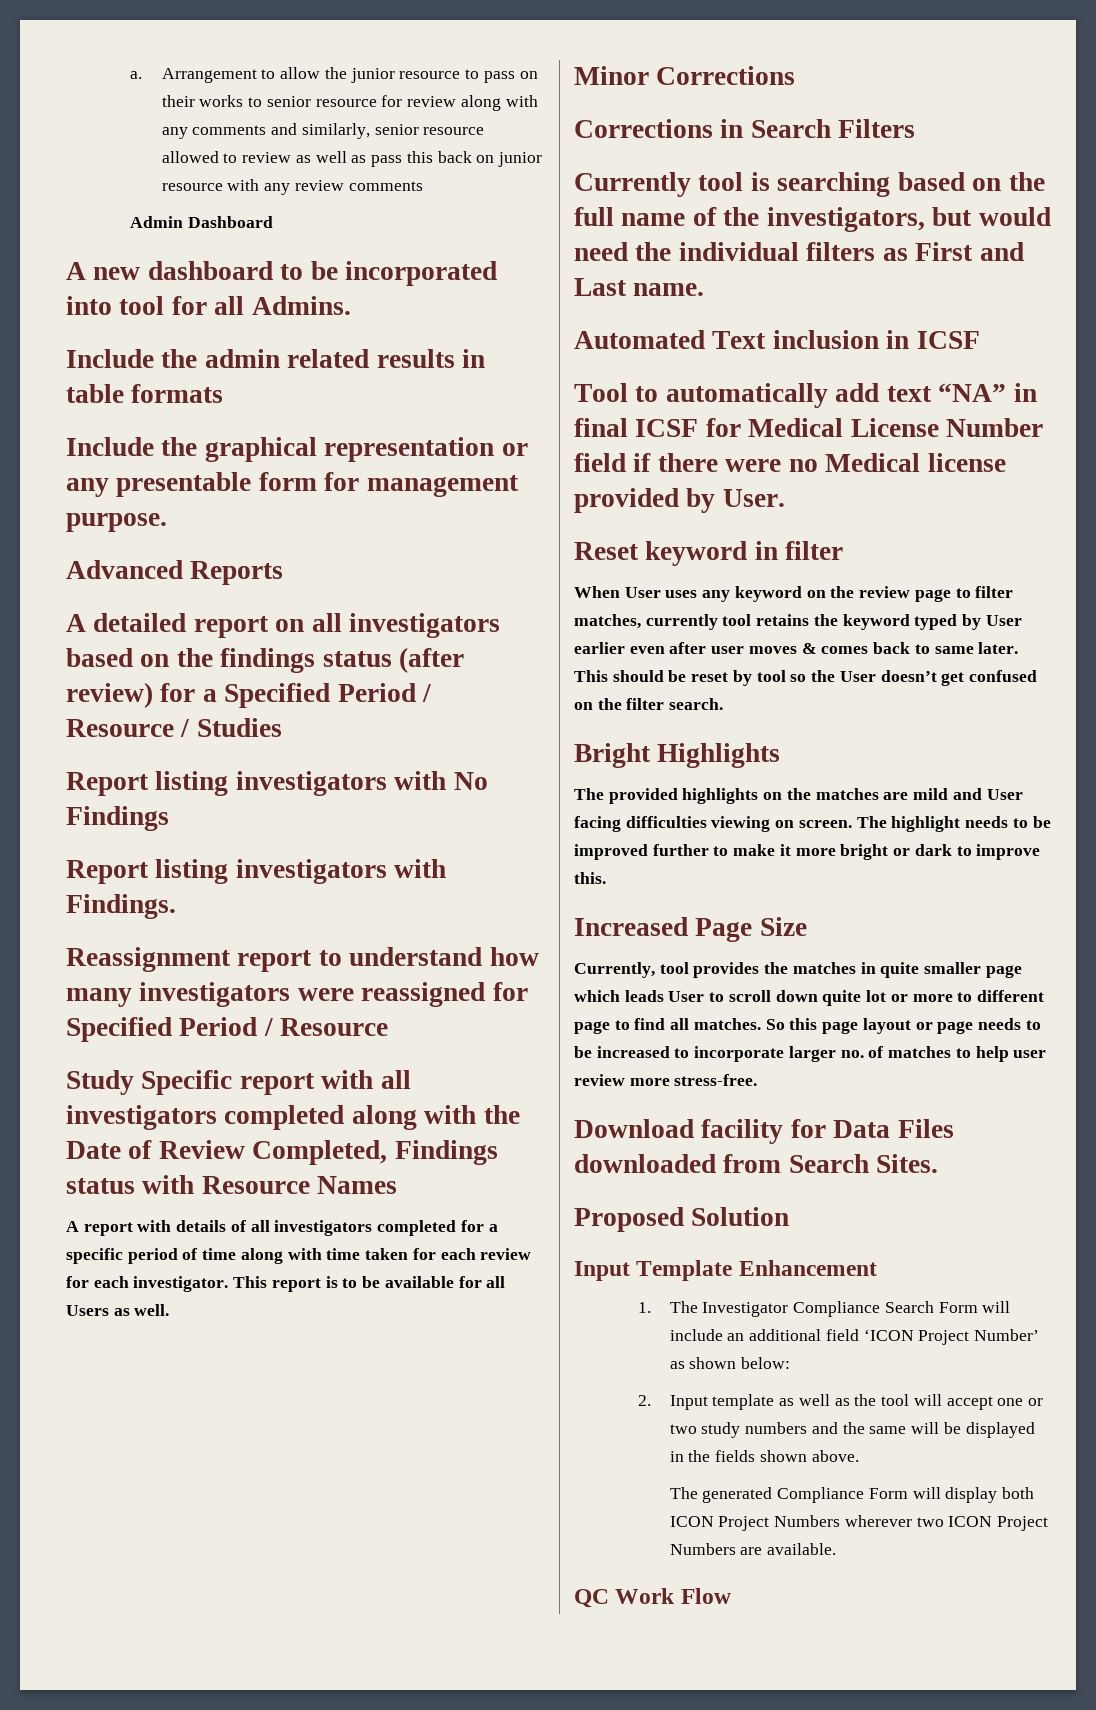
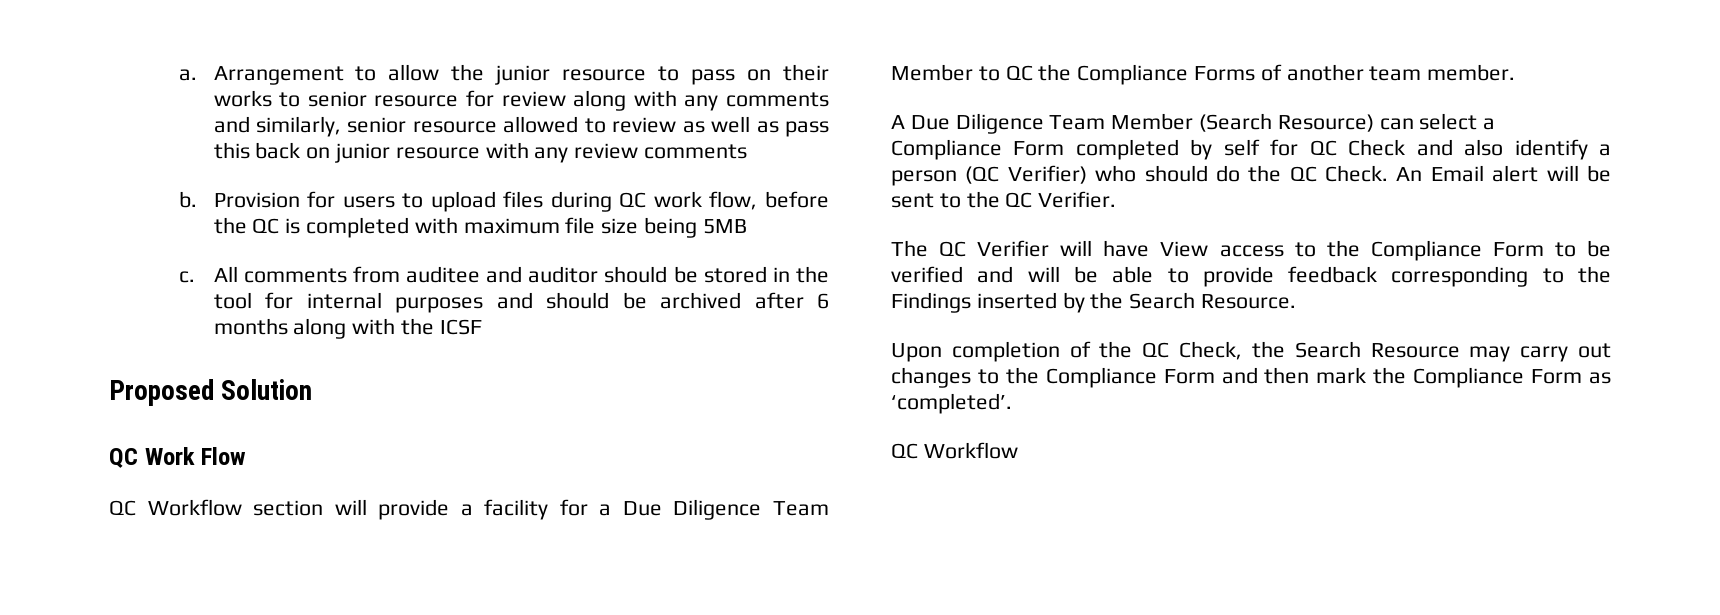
[129,216,273,228] [66,261,498,286] [66,296,351,315] [66,349,486,368] [66,384,224,403] [66,437,528,462] [66,472,519,497] [66,513,167,532] [66,560,284,585] [66,613,501,638] [66,647,465,673] [66,682,432,708] [66,718,282,737] [66,771,488,796] [66,806,169,831] [66,859,447,884] [66,894,176,919] [66,947,539,972] [66,982,528,1007] [66,1017,389,1042] [66,1070,411,1095] [66,1105,520,1130] [66,1140,498,1165] [66,1175,398,1194] [66,1220,498,1236] [66,1248,532,1264] [66,1276,506,1292] [66,1304,170,1316] [574,66,796,85] [574,119,916,138] [574,172,1045,197] [574,207,1051,232] [574,242,1024,261] [574,278,705,296] [574,330,980,349] [574,383,1037,408] [574,418,1044,437] [574,453,1006,472] [574,488,785,513] [574,541,844,566] [574,586,1014,602] [574,614,1022,630] [574,642,1019,654] [574,670,1037,686] [574,698,724,710] [574,743,781,768] [574,788,1023,804] [574,816,1051,832] [574,844,1041,860] [574,872,606,884] [574,917,807,942] [574,962,1022,978] [574,990,1044,1006] [574,1018,1041,1034] [574,1046,1047,1062] [574,1074,758,1086] [574,1119,954,1144] [574,1154,939,1173] [574,1207,790,1232] [574,1260,877,1281] [637,1301,1011,1317] [669,1329,1040,1345] [669,1357,791,1369] [637,1394,1044,1410] [669,1422,1035,1438] [669,1450,859,1462] [669,1487,1035,1503] [669,1515,1049,1531] [669,1543,837,1555] [574,1588,731,1608] Admin Dashboard // A new dashboard to be incorporated into tool for all Admins. // Include the admin related results in table formats // Include the graphical representation or any presentable form for management purpose. // Advanced Reports // A detailed report on all investigators based on the findings status (after review) for a Specified Period / Resource / Studies // Report listing investigators with No Findings // Report listing investigators with Findings. // Reassignment report to understand how many investigators were reassigned for Specified Period / Resource // Study Specific report with all investigators completed along with the Date of Review Completed, Findings status with Resource Names // A report with details of all investigators completed for a specific period of time along with time taken for each review for each investigator. This report is to be available for all Users as well. // Minor Corrections // Corrections in Search Filters // Currently tool is searching based on the full name of the investigators, but would need the individual filters as First and Last name. // Automated Text inclusion in ICSF // Tool to automatically add text “NA” in final ICSF for Medical License Number field if there were no Medical license provided by User. // Reset keyword in filter // When User uses any keyword on the review page to filter matches, currently tool retains the keyword typed by User earlier even after user moves & comes back to same later. This should be reset by tool so the User doesn’t get confused on the filter search. // Bright Highlights // The provided highlights on the matches are mild and User facing difficulties viewing on screen. The highlight needs to be improved further to make it more bright or dark to improve this. // Increased Page Size // Currently, tool provides the matches in quite smaller page which leads User to scroll down quite lot or more to different page to find all matches. So this page layout or page needs to be increased to incorporate larger no. of matches to help user review more stress-free. // Download facility for Data Files downloaded from Search Sites. // Proposed Solution // Input Template Enhancement // 1. The Investigator Compliance Search Form will include an additional field ‘ICON Project Number’ as shown below: // 2. Input template as well as the tool will accept one or two study numbers and the same will be displayed in the fields shown above. // The generated Compliance Form will display both ICON Project Numbers wherever two ICON Project Numbers are available. // QC Work Flow -> [178,191,829,212] [213,217,747,238] [178,266,829,283] [213,292,829,313] [213,318,482,339] [109,379,313,406] [109,447,247,468] [109,499,829,520] [891,64,1516,85] [891,113,1496,134] [891,139,1611,160] [891,165,1611,186] [891,191,1117,208] [891,240,1611,261] [891,266,1611,287] [891,292,1297,313] [891,341,1611,362] [891,367,1611,388] [891,393,1012,414] [891,442,1018,459] b. Provision for users to upload files during QC work flow, before the QC is completed with maximum file size being 5MB // c. All comments from auditee and auditor should be stored in the tool for internal purposes and should be archived after 6 months along with the ICSF // Proposed Solution // QC Work Flow // QC Workflow section will provide a facility for a Due Diligence Team Member to QC the Compliance Forms of another team member. // A Due Diligence Team Member (Search Resource) can select a Compliance Form completed by self for QC Check and also identify a person (QC Verifier) who should do the QC Check. An Email alert will be sent to the QC Verifier. // The QC Verifier will have View access to the Compliance Form to be verified and will be able to provide feedback corresponding to the Findings inserted by the Search Resource. // Upon completion of the QC Check, the Search Resource may carry out changes to the Compliance Form and then mark the Compliance Form as ‘completed’. // QC Workflow

